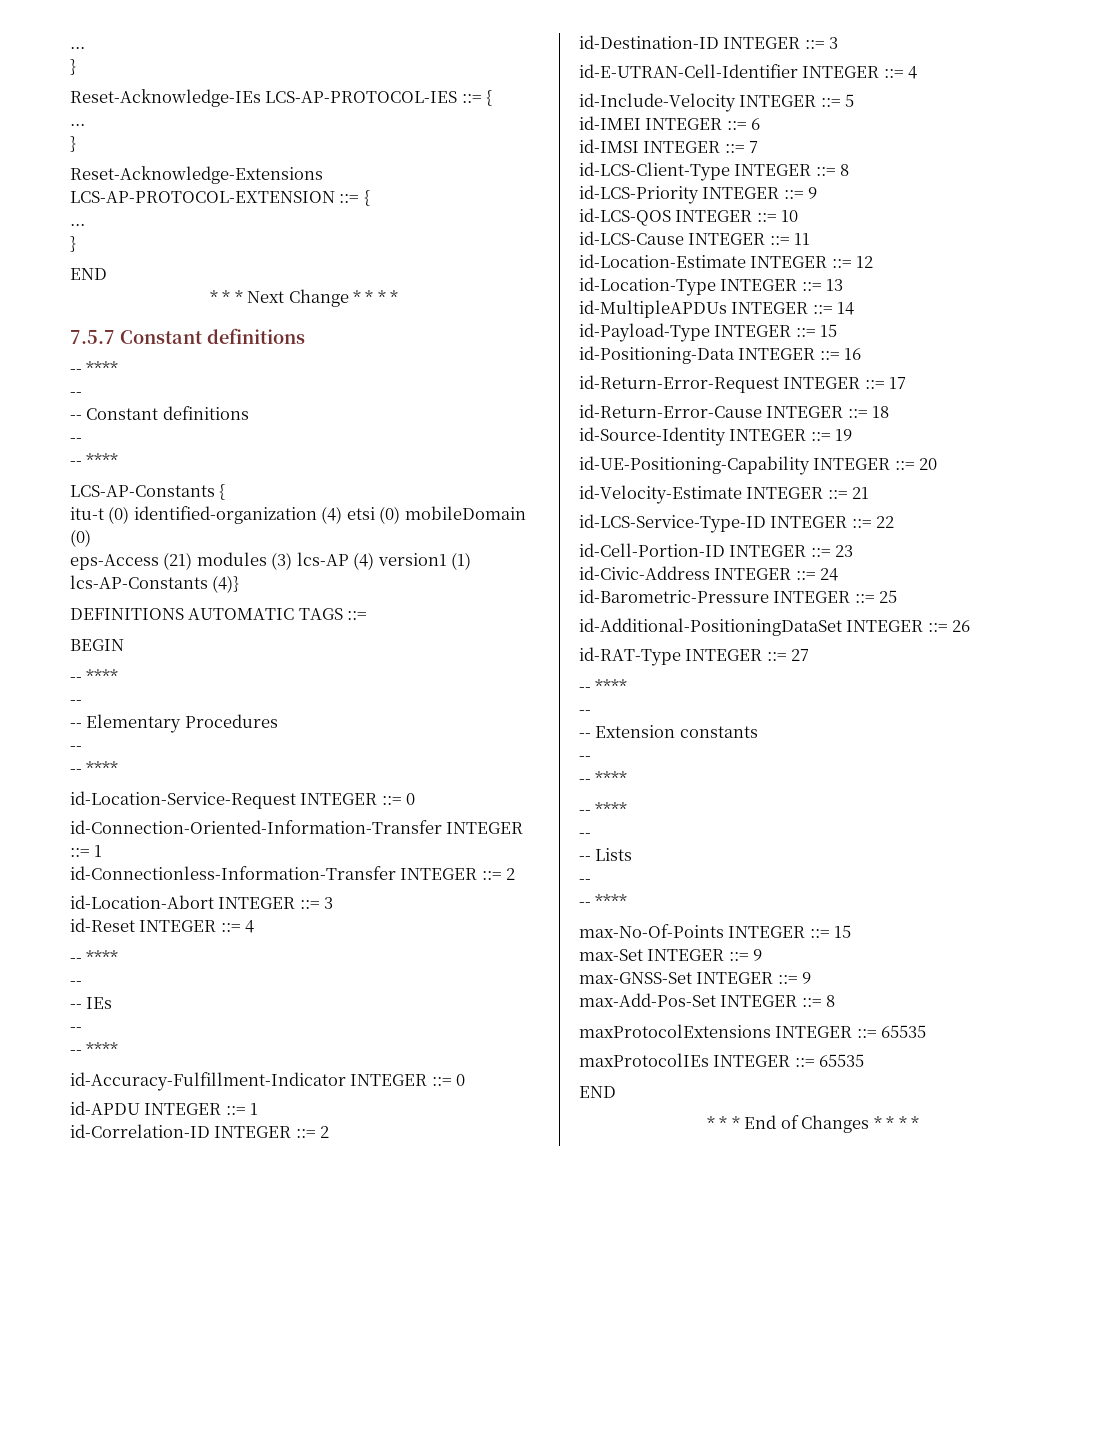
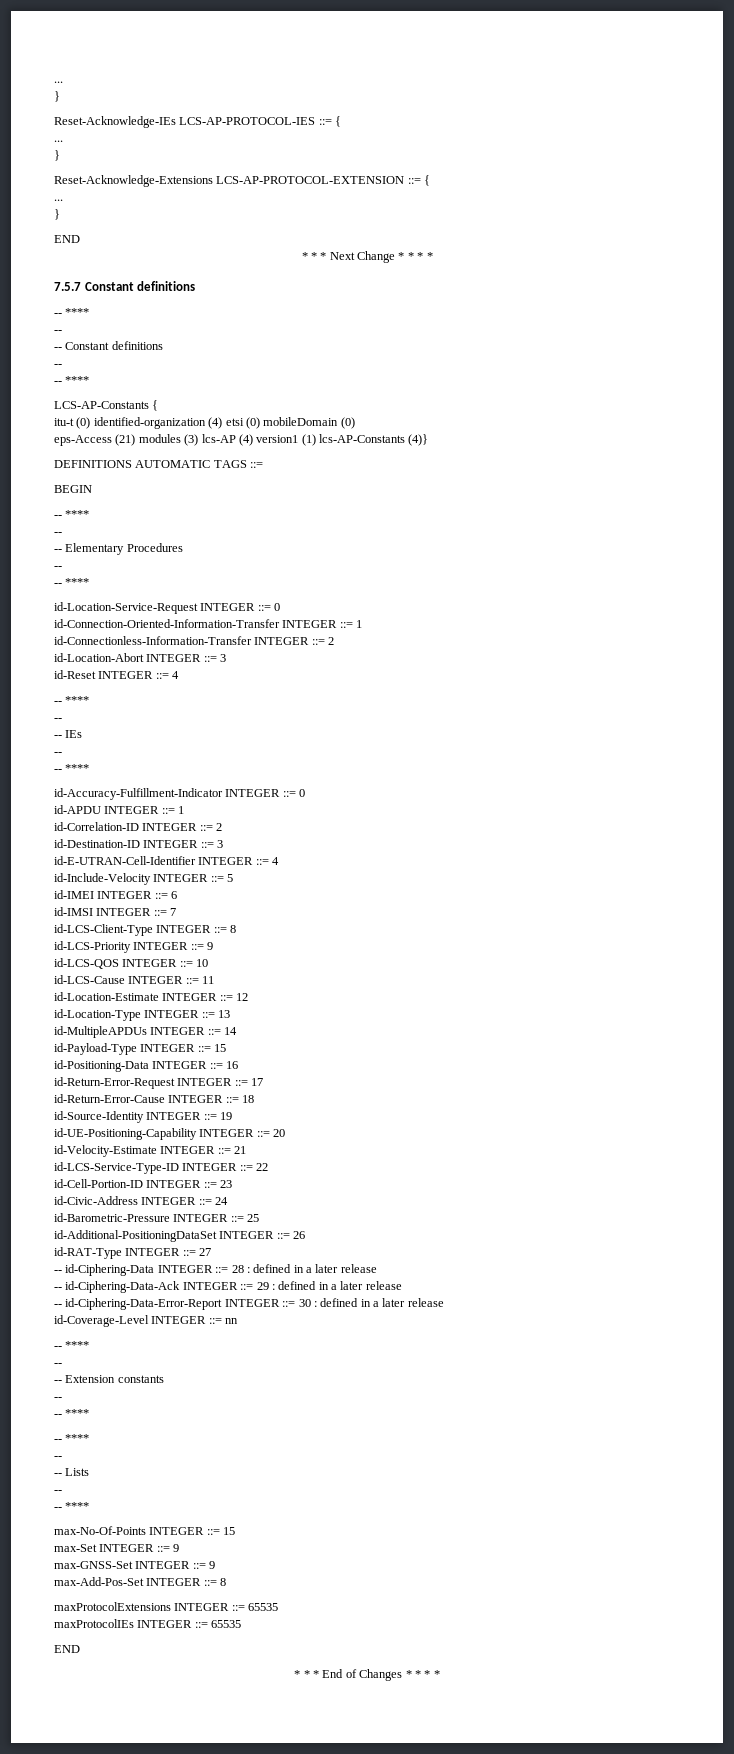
(810, 655) none -> [54,1264,377,1276] [54,1281,402,1293] [54,1298,444,1310] [54,1315,239,1327] // -- id-Ciphering-Data INTEGER ::= 28 : defined in a later release // -- id-Ciphering-Data-Ack INTEGER ::= 29 : defined in a later release // -- id-Ciphering-Data-Error-Report INTEGER ::= 30 : defined in a later release // id-Coverage-Level INTEGER ::= nn

